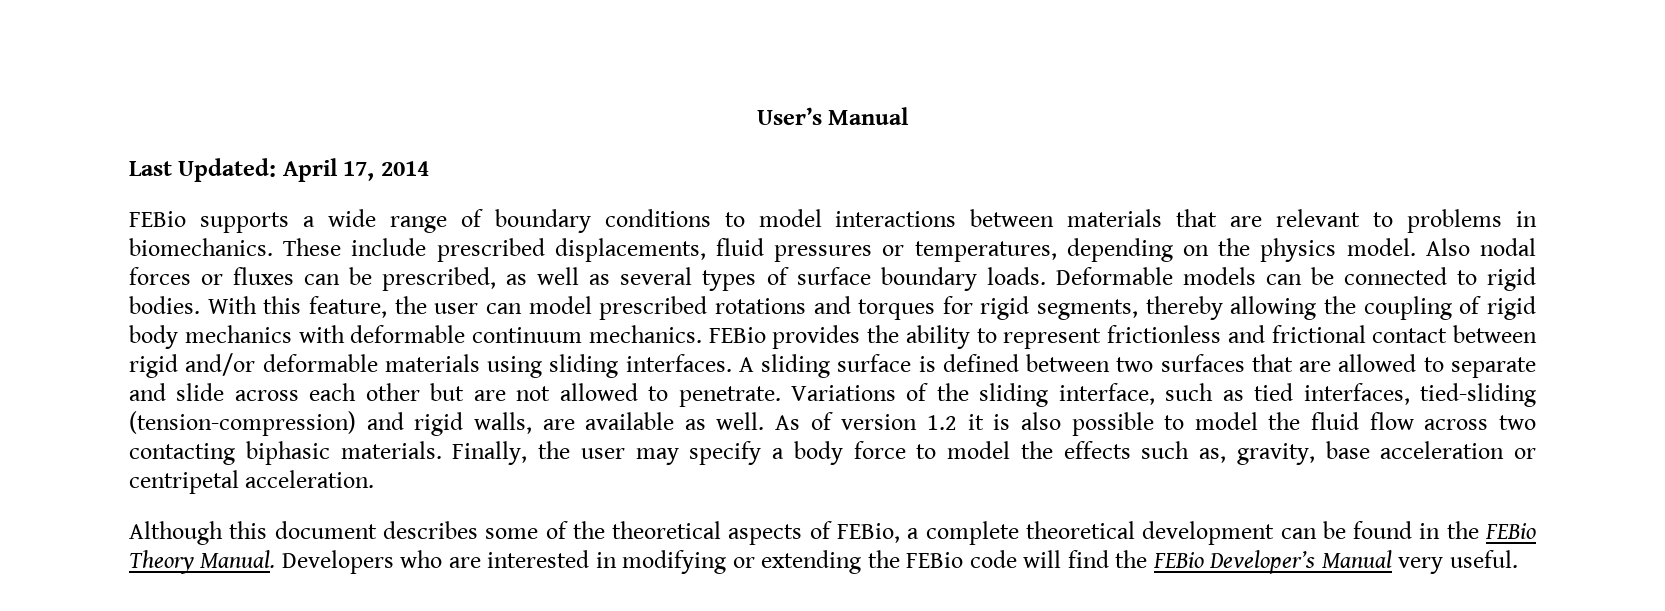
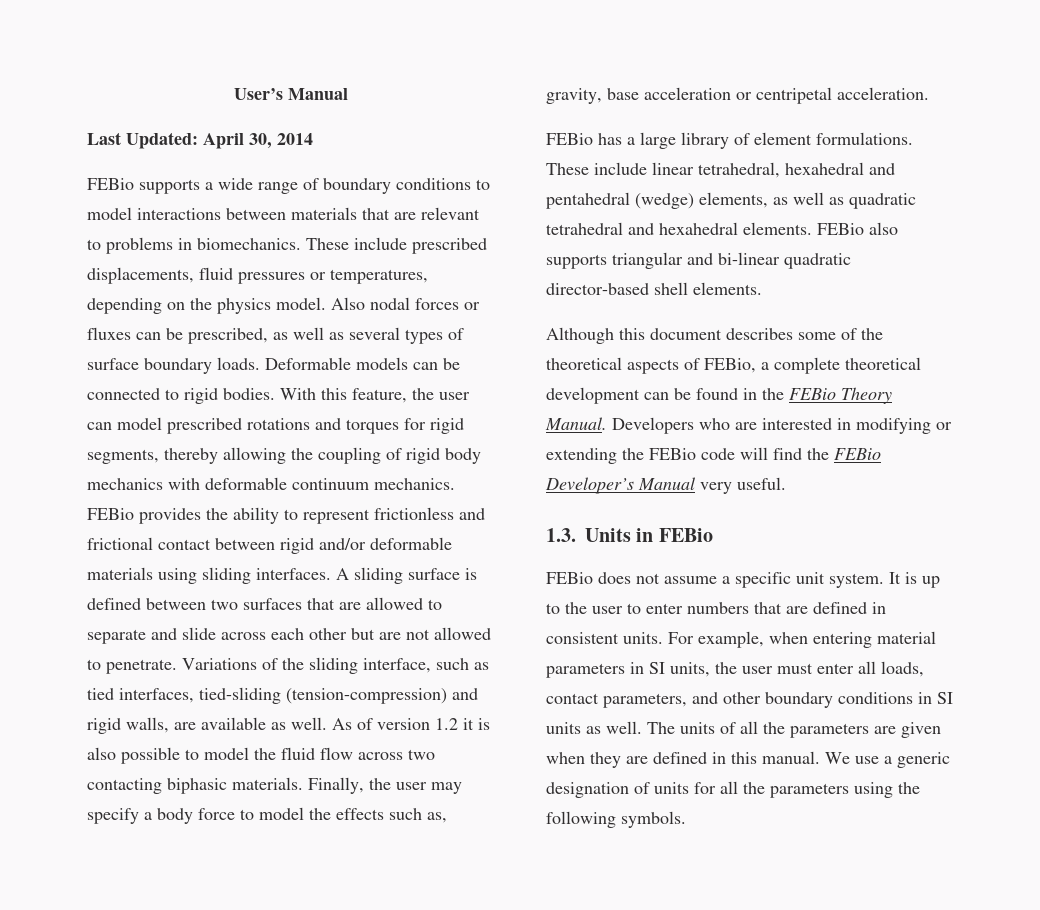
[343,161,375,181] 17, -> [249,133,272,149] 30,
(375, 479) none -> [546,132,913,149] [546,162,895,178] [546,192,916,209] [546,222,898,235] [546,252,851,269] [546,282,762,295] // FEBio has a large library of element formulations. These include linear tetrahedral, hexahedral and pentahedral (wedge) elements, as well as quadratic tetrahedral and hexahedral elements. FEBio also supports triangular and bi-linear quadratic director-based shell elements.
(1518, 559) none -> [546,528,713,542] [546,572,940,588] [546,602,886,614] [546,631,936,648] [546,661,924,678] [546,692,953,708] [546,721,941,738] [546,751,950,768] [546,781,920,798] [546,811,686,828] // 1.3. Units in FEBio // FEBio does not assume a specific unit system. It is up to the user to enter numbers that are defined in consistent units. For example, when entering material parameters in SI units, the user must enter all loads, contact parameters, and other boundary conditions in SI units as well. The units of all the parameters are given when they are defined in this manual. We use a generic designation of units for all the parameters using the following symbols.

